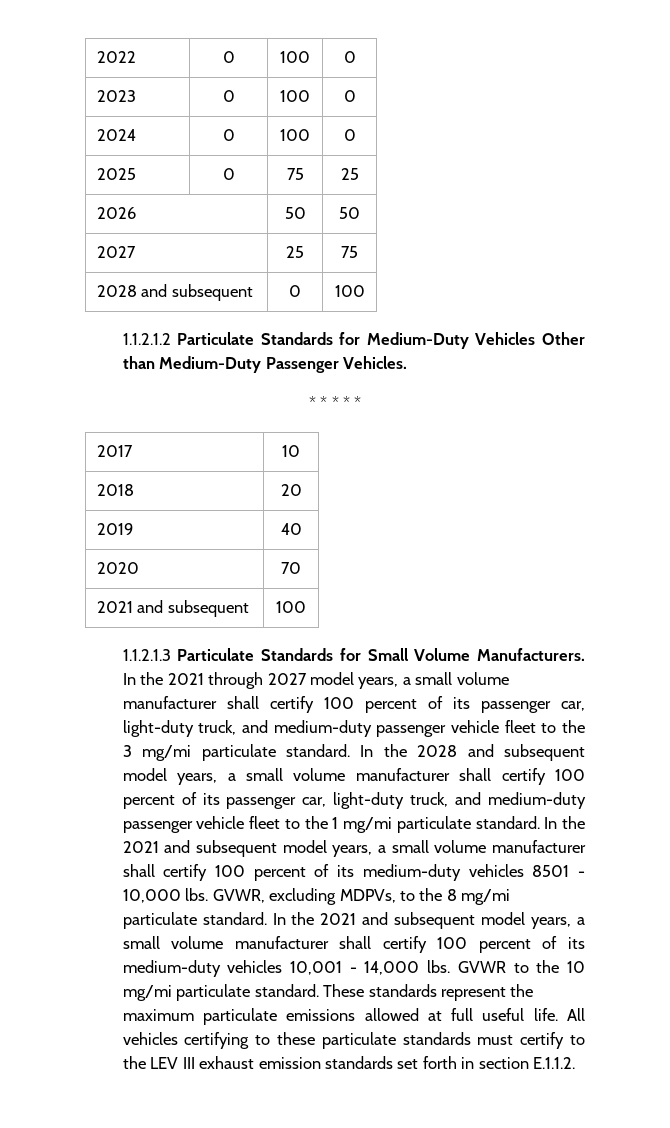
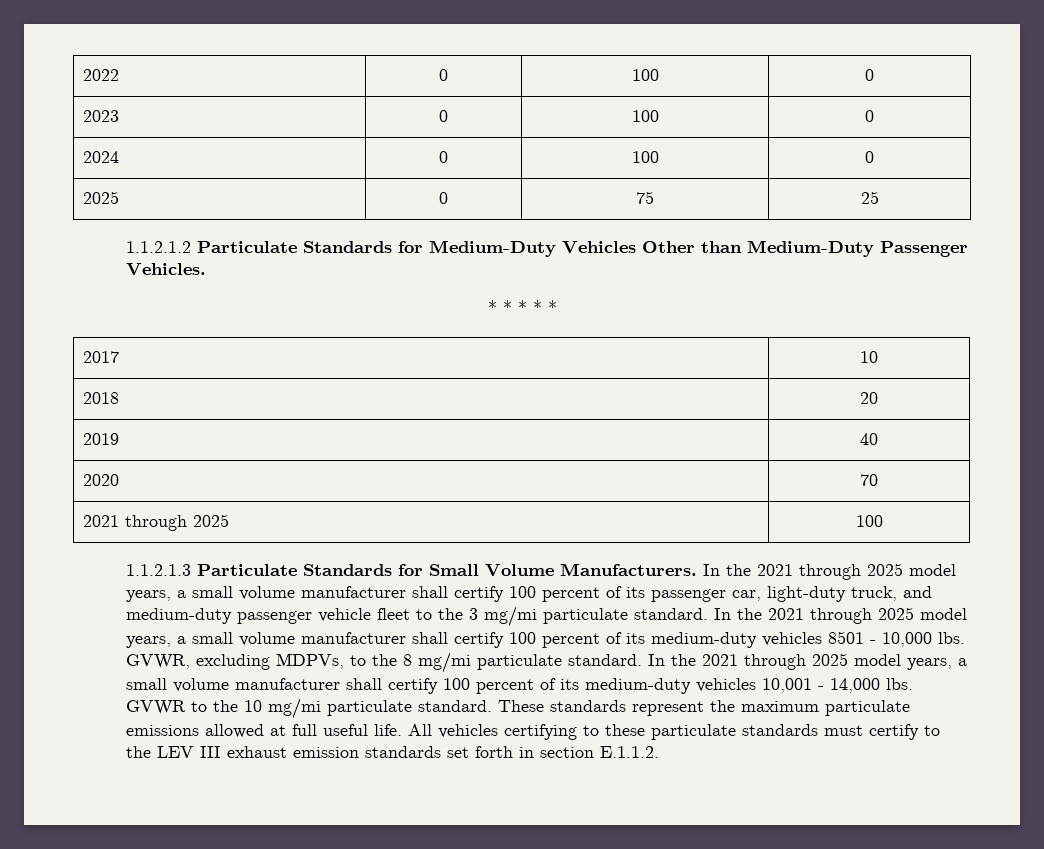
[96,207,136,219] [284,207,306,219] [339,207,360,219] [96,246,136,258] [286,246,304,258] [341,246,358,258] [96,284,253,301] [289,285,301,297] [334,285,365,297] // 2026 | 50 | 50 // 2027 | 25 | 75 // 2028 and subsequent | 0 | 100 -> (879, 197) none
[137,600,249,617] and subsequent -> [125,514,230,531] through 2025
[267,673,307,685] 2027 -> [867,563,904,576] 2025
[417,744,585,761] [122,768,585,785] [122,792,586,809] [122,816,585,833] [122,840,278,857] 2028 and subsequent model years, a small volume manufacturer shall certify 100 percent of its passenger car, light-duty truck, and medium-duty passenger vehicle fleet to the 1 mg/mi particulate standard. In the 2021 and subsequent -> [768,607,915,624] 2021 through 2025
[362,912,476,929] and subsequent -> [744,653,849,670] through 2025

